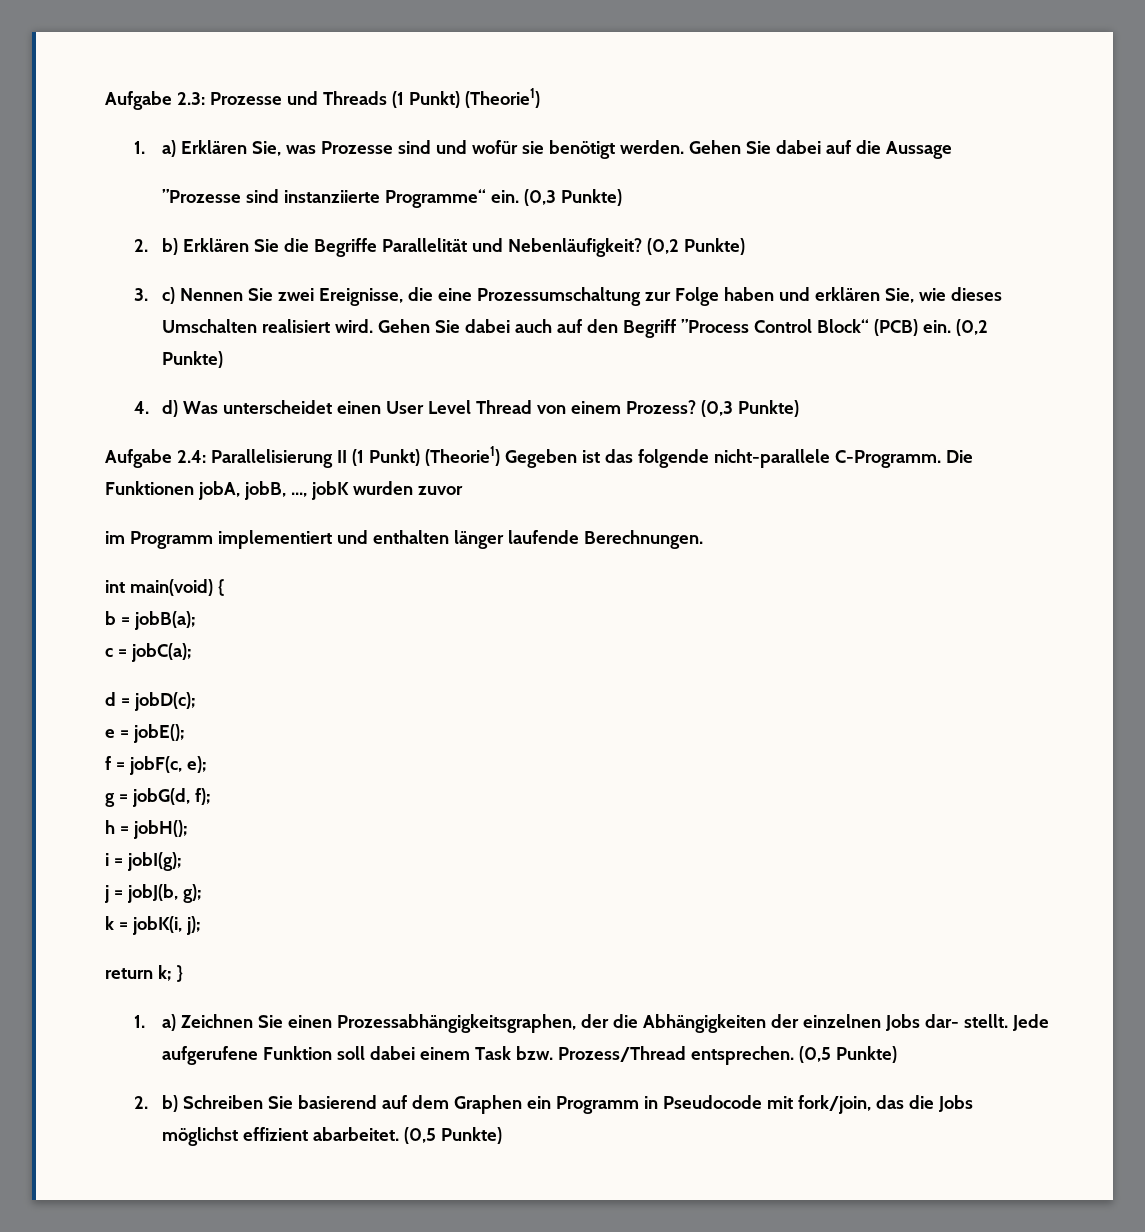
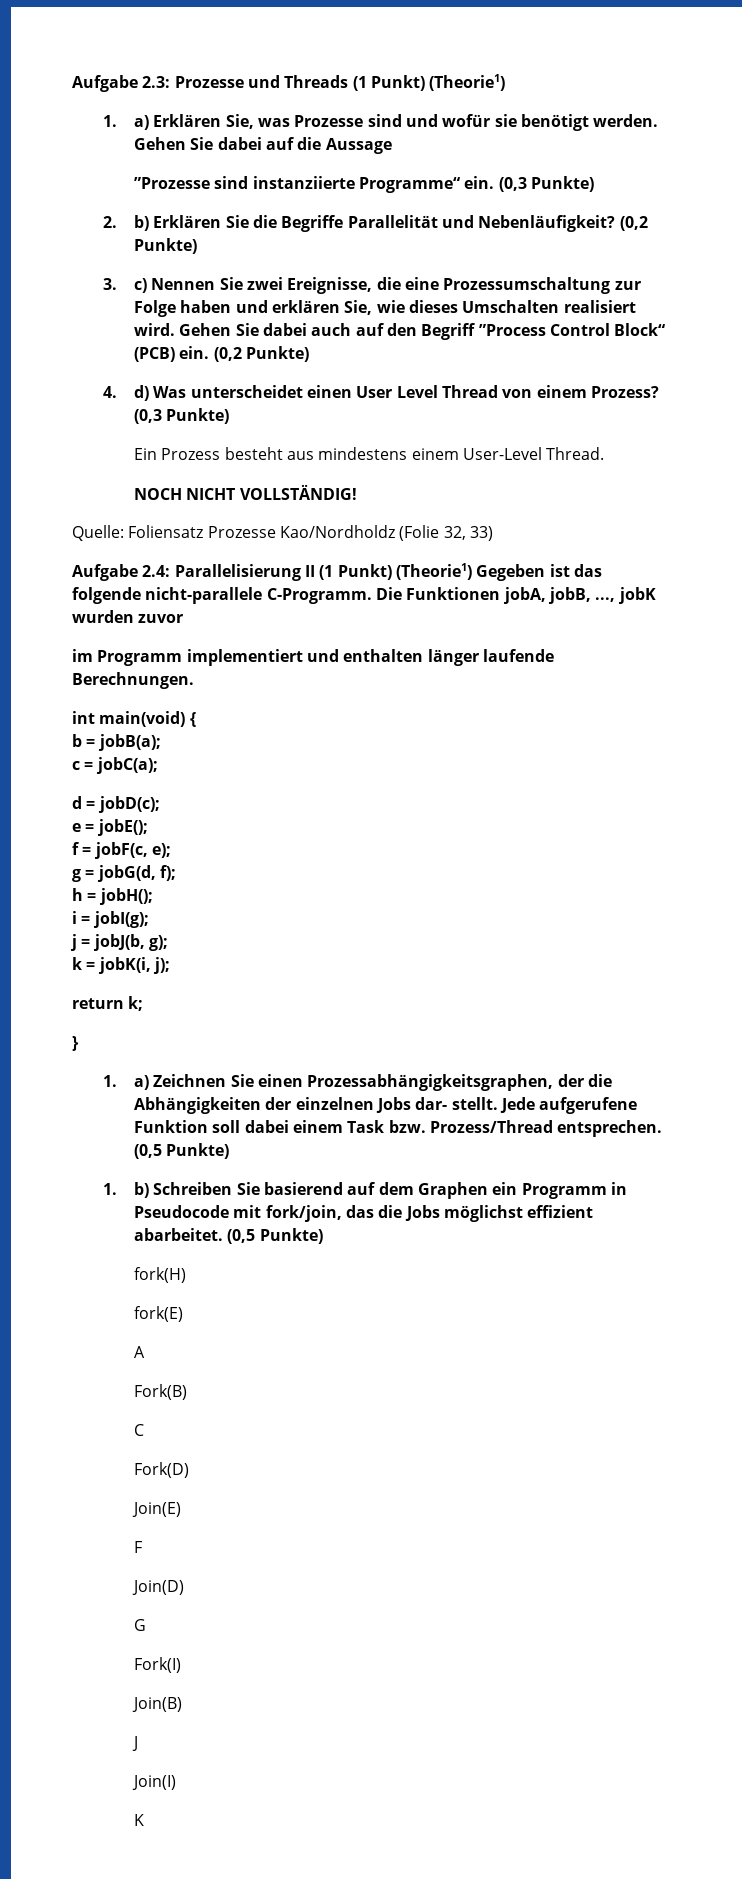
(800, 408) none -> [134,447,605,460] [134,484,357,500] [72,525,493,541] // Ein Prozess besteht aus mindestens einem User-Level Thread. // NOCH NICHT VOLLSTÄNDIG! // Quelle: Foliensatz Prozesse Kao/Nordholdz (Folie 32, 33)
(172, 973) none -> (144, 1003) //
[133,1096,148,1109] 2. -> [103,1183,118,1195] 1.
(503, 1135) none -> [134,1267,187,1283] [134,1306,184,1322] [134,1346,146,1358] [134,1384,188,1400] [134,1424,145,1436] [134,1462,190,1478] [132,1502,182,1517] [134,1541,143,1553] [132,1580,185,1595] [134,1619,147,1631] [134,1657,182,1673] [132,1697,183,1712] [132,1736,139,1751] [132,1775,177,1790] [134,1814,145,1826] // fork(H) // fork(E) // A // Fork(B) // C // Fork(D) // Join(E) // F // Join(D) // G // Fork(I) // Join(B) // J // Join(I) // K

